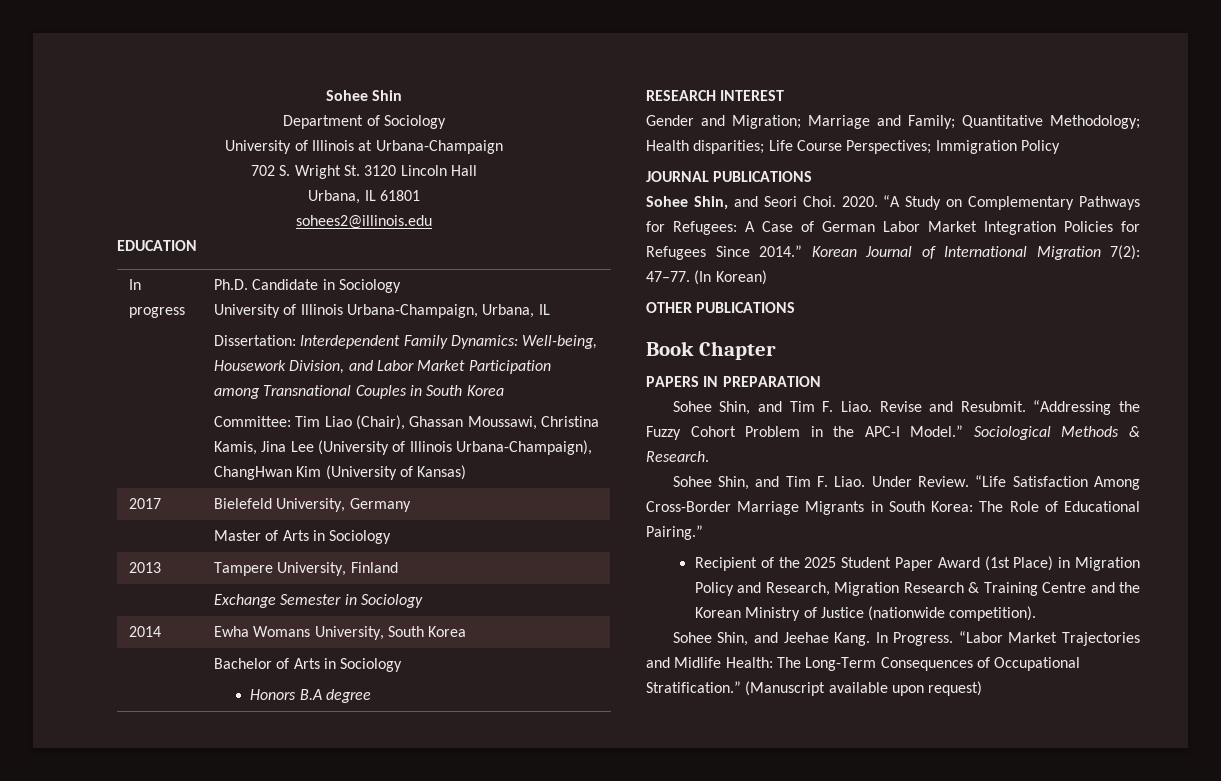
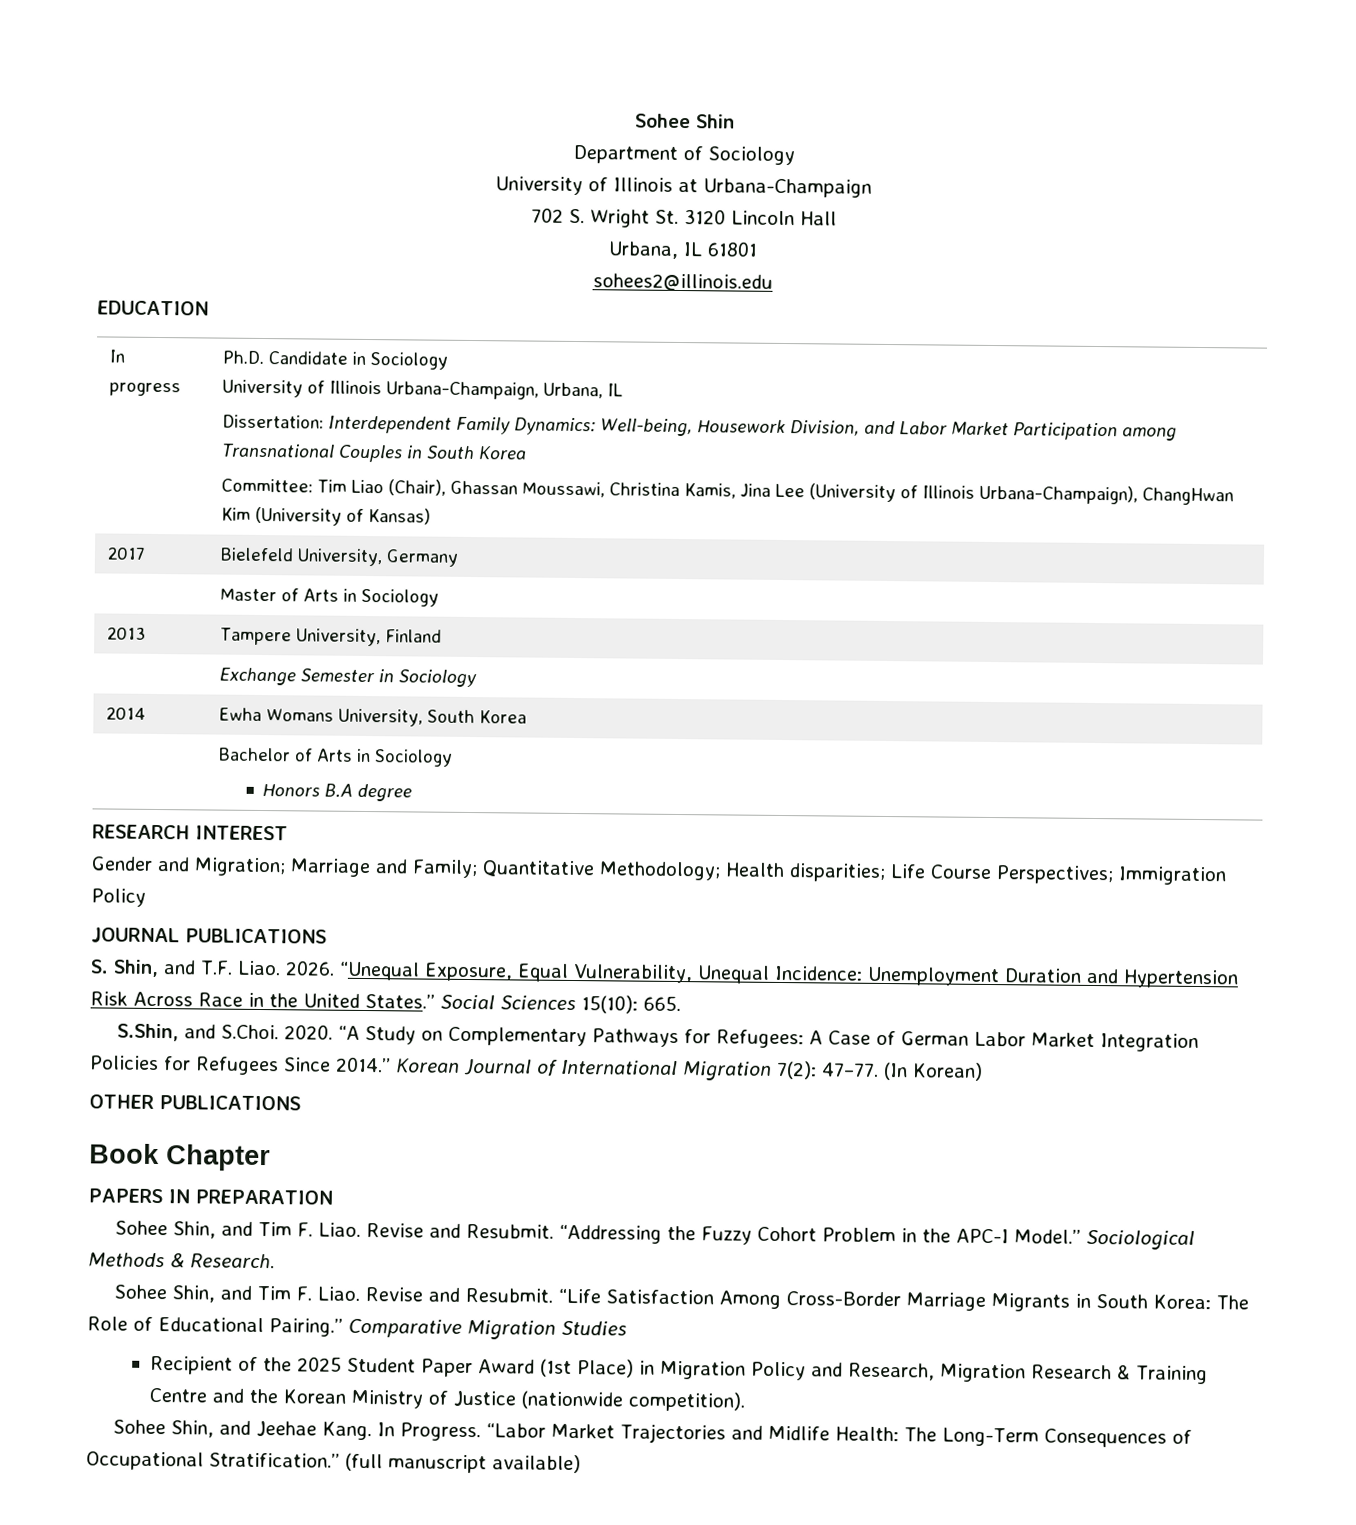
[646,196,836,210] Sohee Shin, and Seori Choi. -> [90,959,1239,989] [90,991,681,1014] [117,1023,280,1042] S. Shin, and T.F. Liao. 2026. “Unequal Exposure, Equal Vulnerability, Unequal Incidence: Unemployment Duration and Hypertension Risk Across Race in the United States.” Social Sciences 15(10): 665. // S.Shin, and S.Choi.
[871,476,970,487] Under Review. -> [365,1287,554,1303] Revise and Resubmit.
(703, 532) none -> [347,1318,627,1340] Comparative Migration Studies
[745,681,983,696] (Manuscript available upon request) -> [344,1452,581,1474] (full manuscript available)

